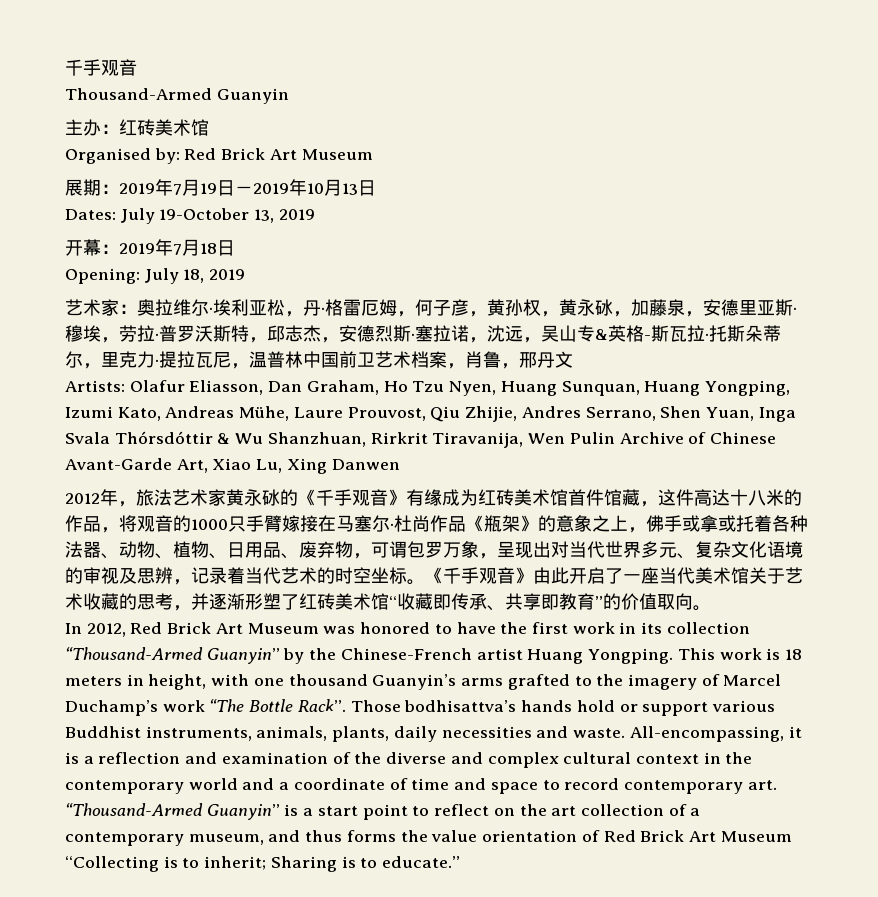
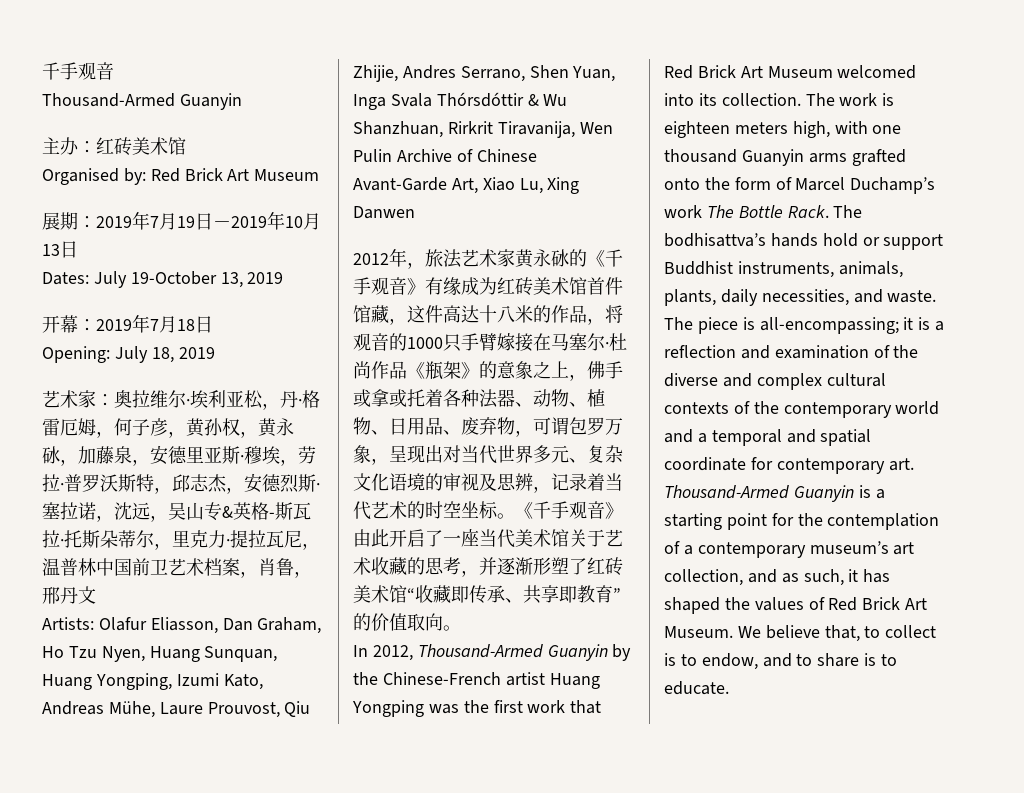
[130,622,750,634] [65,647,280,664] Red Brick Art Museum was honored to have the first work in its collection “Thousand-Armed Guanyin” -> [417,644,608,661] Thousand-Armed Guanyin
[588,648,802,664] [65,674,207,690] Yongping. This work is 18 meters in height, -> [352,700,602,717] [664,65,917,79] [664,93,895,106] [664,121,830,138] Yongping was the first work that Red Brick Art Museum welcomed into its collection. The work is eighteen meters high,
[372,674,457,690] Guanyin’s -> [741,149,804,166] Guanyin
[574,674,697,690] to the imagery -> [664,177,771,190] onto the form
[209,699,401,712] “The Bottle Rack”. Those -> [706,205,863,218] The Bottle Rack. The
[711,700,775,712] various -> (944, 242) none
[441,726,532,738] necessities -> [761,289,849,306] necessities,
[629,726,784,742] All-encompassing, -> [664,317,899,334] The piece is all-encompassing;
[635,752,721,764] context in -> [664,401,750,414] contexts of
[293,778,777,794] [65,803,701,820] [65,830,792,846] [65,856,461,872] coordinate of time and space to record contemporary art. “Thousand-Armed Guanyin” is a start point to reflect on the art collection of a contemporary museum, and thus forms the value orientation of Red Brick Art Museum “Collecting is to inherit; Sharing is to educate.” -> [711,429,872,446] [664,457,914,474] [664,485,885,502] [664,513,940,530] [664,541,915,558] [664,569,891,586] [664,597,928,614] [664,625,937,642] [664,653,898,670] [664,681,729,695] temporal and spatial coordinate for contemporary art. Thousand-Armed Guanyin is a starting point for the contemplation of a contemporary museum’s art collection, and as such, it has shaped the values of Red Brick Art Museum. We believe that, to collect is to endow, and to share is to educate.

